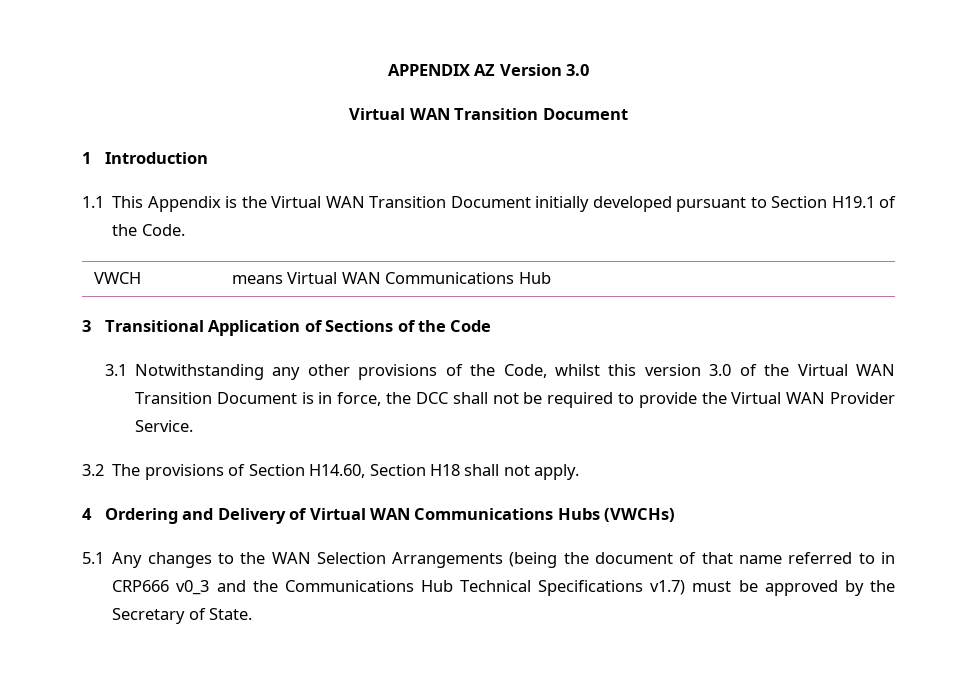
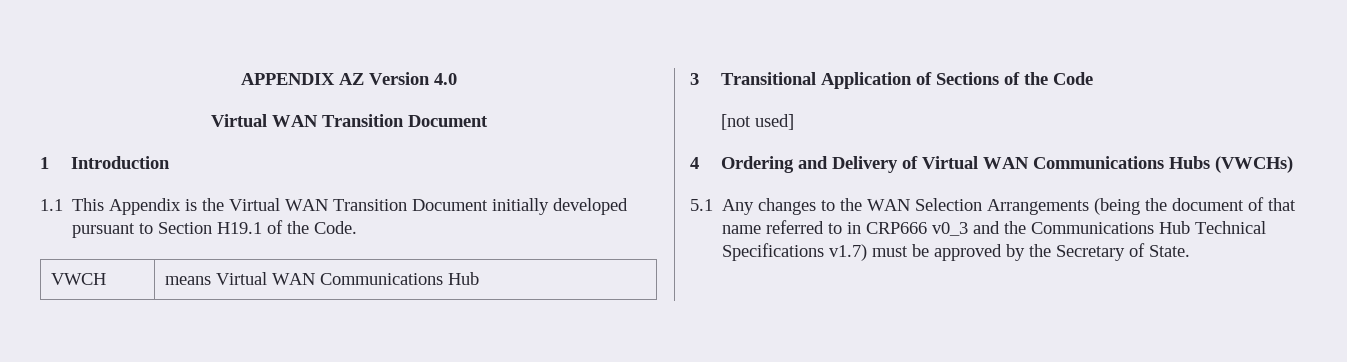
[566,64,590,76] 3.0 -> [433,73,457,85] 4.0
[104,364,896,380] [134,392,895,408] [134,420,193,432] [82,464,580,480] 3.1 Notwithstanding any other provisions of the Code, whilst this version 3.0 of the Virtual WAN Transition Document is in force, the DCC shall not be required to provide the Virtual WAN Provider Service. // 3.2 The provisions of Section H14.60, Section H18 shall not apply. -> [721,114,795,130] [not used]

